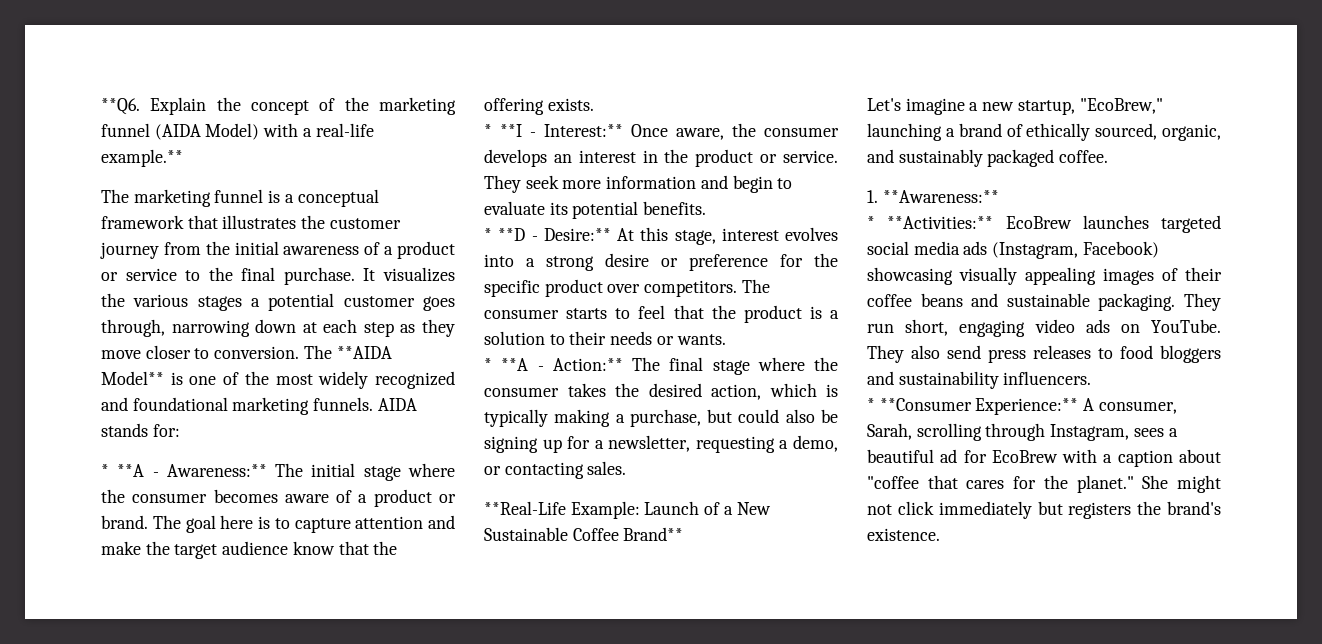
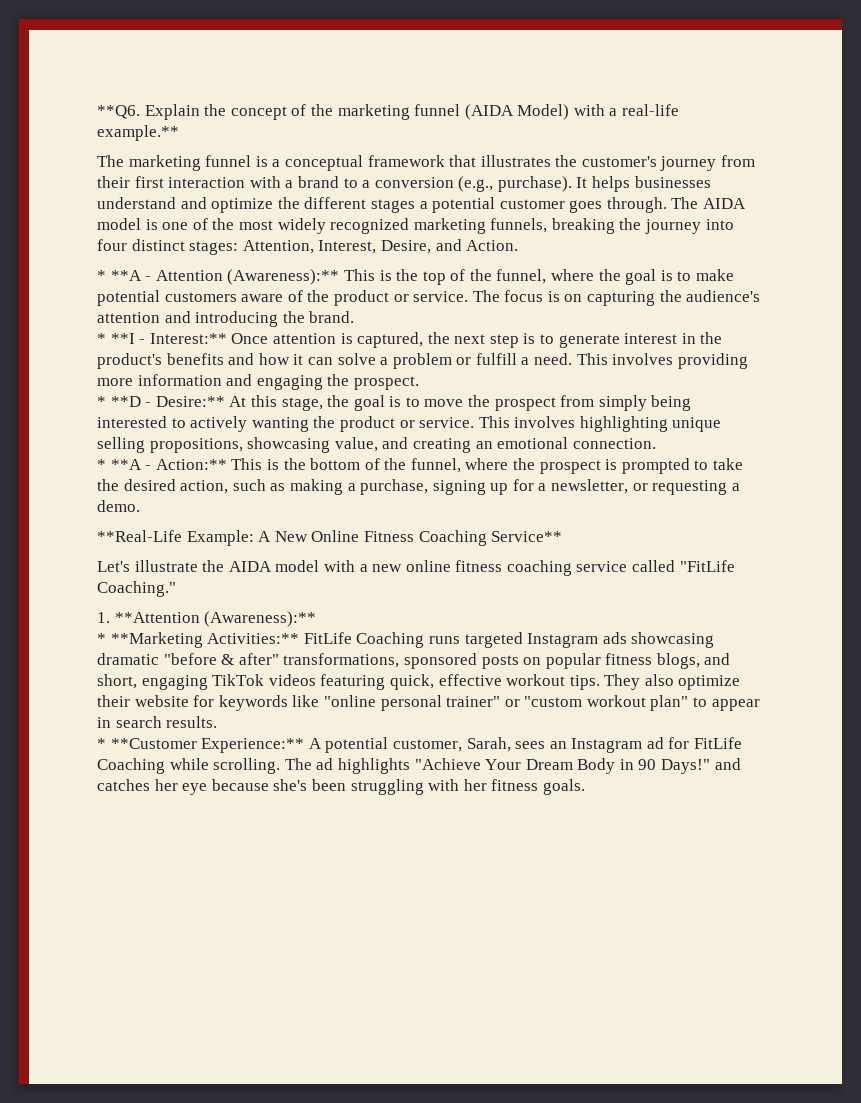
[329,218,401,229] customer -> [581,156,657,167] customer's
[205,241,455,259] [101,267,455,285] [101,293,189,307] the initial awareness of a product or service to the final purchase. It visualizes the various -> [97,176,711,192] [97,197,367,213] their first interaction with a brand to a conversion (e.g., purchase). It helps businesses understand and optimize the different
[101,319,455,337] [101,345,392,359] [101,371,164,385] through, narrowing down at each step as they move closer to conversion. The **AIDA Model** -> [606,197,747,213] [97,218,141,230] through. The AIDA model
[101,397,417,415] [101,423,180,437] [101,463,455,481] [101,489,278,503] and foundational marketing funnels. AIDA stands for: // * **A - Awareness:** The initial stage where the consumer becomes -> [413,218,734,234] [97,239,519,255] [97,269,735,285] [97,290,237,306] marketing funnels, breaking the journey into four distinct stages: Attention, Interest, Desire, and Action. // * **A - Attention (Awareness):** This is the top of the funnel, where the goal is to make potential customers
[358,489,456,507] [101,515,455,533] [101,541,398,559] [484,98,594,115] a product or brand. The goal here is to capture attention and make the target audience know that the offering exists. -> [307,290,761,306] [97,311,355,327] the product or service. The focus is on capturing the audience's attention and introducing the brand.
[676,123,839,140] [484,149,838,167] [484,175,793,193] [484,201,707,219] aware, the consumer develops an interest in the product or service. They seek more information and begin to evaluate its potential benefits. -> [272,332,723,348] [97,353,748,369] [97,374,419,390] attention is captured, the next step is to generate interest in the product's benefits and how it can solve a problem or fulfill a need. This involves providing more information and engaging the prospect.
[721,227,838,241] [484,253,838,271] [484,279,770,297] [484,305,839,323] [484,331,726,345] [484,357,838,375] [484,383,838,400] [484,409,838,427] interest evolves into a strong desire or preference for the specific product over competitors. The consumer starts to feel that the product is a solution to their needs or wants. // * **A - Action:** The final stage where the consumer takes the desired action, which is typically making a purchase, but could also be -> [327,395,692,411] [97,416,722,432] [97,437,656,453] [97,458,744,474] [97,479,429,495] the goal is to move the prospect from simply being interested to actively wanting the product or service. This involves highlighting unique selling propositions, showcasing value, and creating an emotional connection. // * **A - Action:** This is the bottom of the funnel, where the prospect is prompted to take the desired action, such as making a purchase,
(691, 443) none -> [632,483,648,491] or
[793,435,838,452] [484,461,627,479] [484,501,771,519] [484,527,684,541] [867,98,1163,115] [867,123,1221,141] [867,149,1109,167] demo, or contacting sales. // **Real-Life Example: Launch of a New Sustainable Coffee Brand** // Let's imagine a new startup, "EcoBrew," launching a brand of ethically sourced, organic, and sustainably packaged coffee. -> [97,500,140,512] [97,530,563,546] [97,560,735,576] [97,581,176,597] demo. // **Real-Life Example: A New Online Fitness Coaching Service** // Let's illustrate the AIDA model with a new online fitness coaching service called "FitLife Coaching."
[882,190,999,203] [867,215,1221,233] [867,241,1159,259] [867,267,1222,285] [867,293,1221,311] [867,319,1221,337] [867,345,1221,363] [867,371,1092,389] [867,398,972,411] **Awareness:** // * **Activities:** EcoBrew launches targeted social media ads (Instagram, Facebook) showcasing visually appealing images of their coffee beans and sustainable packaging. They run short, engaging video ads on YouTube. They also send press releases to food bloggers and sustainability influencers. // * **Consumer -> [114,611,317,627] [97,632,715,648] [97,653,731,669] [97,674,741,690] [97,695,760,711] [97,716,218,728] [97,738,197,749] **Attention (Awareness):** // * **Marketing Activities:** FitLife Coaching runs targeted Instagram ads showcasing dramatic "before & after" transformations, sponsored posts on popular fitness blogs, and short, engaging TikTok videos featuring quick, effective workout tips. They also optimize their website for keywords like "online personal trainer" or "custom workout plan" to appear in search results. // * **Customer
[1098,401,1177,414] [867,423,1178,441] [867,449,1221,467] [867,475,1221,493] [867,501,1221,519] [867,528,940,541] consumer, Sarah, scrolling through Instagram, sees a beautiful ad for EcoBrew with a caption about "coffee that cares for the planet." She might not click immediately but registers the brand's existence. -> [325,737,743,753] [97,758,741,774] [97,779,585,795] potential customer, Sarah, sees an Instagram ad for FitLife Coaching while scrolling. The ad highlights "Achieve Your Dream Body in 90 Days!" and catches her eye because she's been struggling with her fitness goals.

